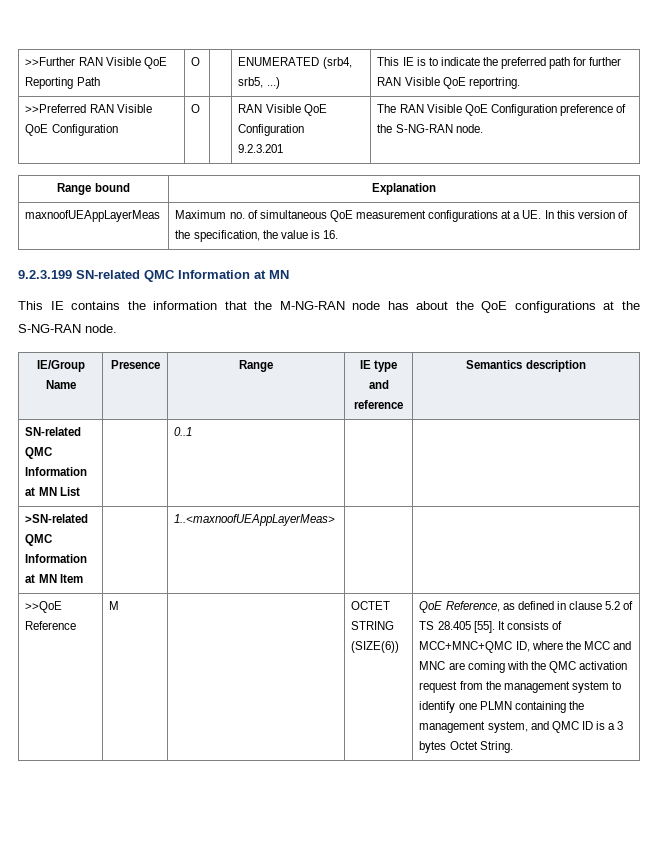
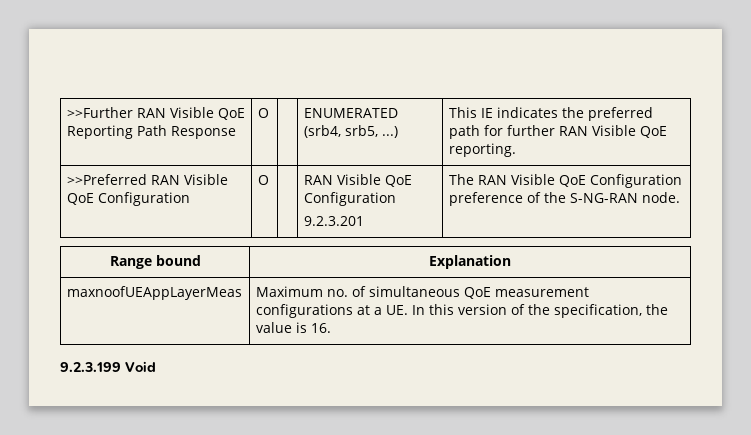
(100, 81) none -> [170,126,236,139] Response
[416,57,480,66] is to indicate -> [496,107,558,118] indicates
[468,77,520,89] reportring. -> [448,143,516,157] reporting.
[76,270,289,282] [18,301,641,313] [18,324,117,333] [36,360,85,372] [45,380,76,389] [110,360,160,369] [239,360,273,372] [359,360,398,372] [368,380,389,389] [354,400,403,409] [466,360,586,372] [25,427,82,436] [25,447,53,459] [25,467,88,476] [25,487,80,496] [174,427,193,436] [25,514,89,523] [25,534,53,546] [25,554,88,563] [25,574,83,583] [174,514,336,526] [25,601,63,613] [25,621,77,630] [109,601,120,610] [351,601,391,610] [351,621,395,630] [351,641,400,653] [419,601,634,613] [419,621,562,633] [419,641,631,653] [419,661,628,673] [419,681,621,693] [419,701,584,713] [419,721,624,733] [419,741,513,753] SN-related QMC Information at MN // This IE contains the information that the M-NG-RAN node has about the QoE configurations at the S-NG-RAN node. // IE/Group Name | Presence | Range | IE type and reference | Semantics description // SN-related QMC Information at MN List | | 0..1 | | // >SN-related QMC Information at MN Item | | 1..<maxnoofUEAppLayerMeas> | | // >>QoE Reference | M | | OCTET STRING (SIZE(6)) | QoE Reference, as defined in clause 5.2 of TS 28.405 [55]. It consists of MCC+MNC+QMC ID, where the MCC and MNC are coming with the QMC activation request from the management system to identify one PLMN containing the management system, and QMC ID is a 3 bytes Octet String. -> [125,361,156,372] Void

